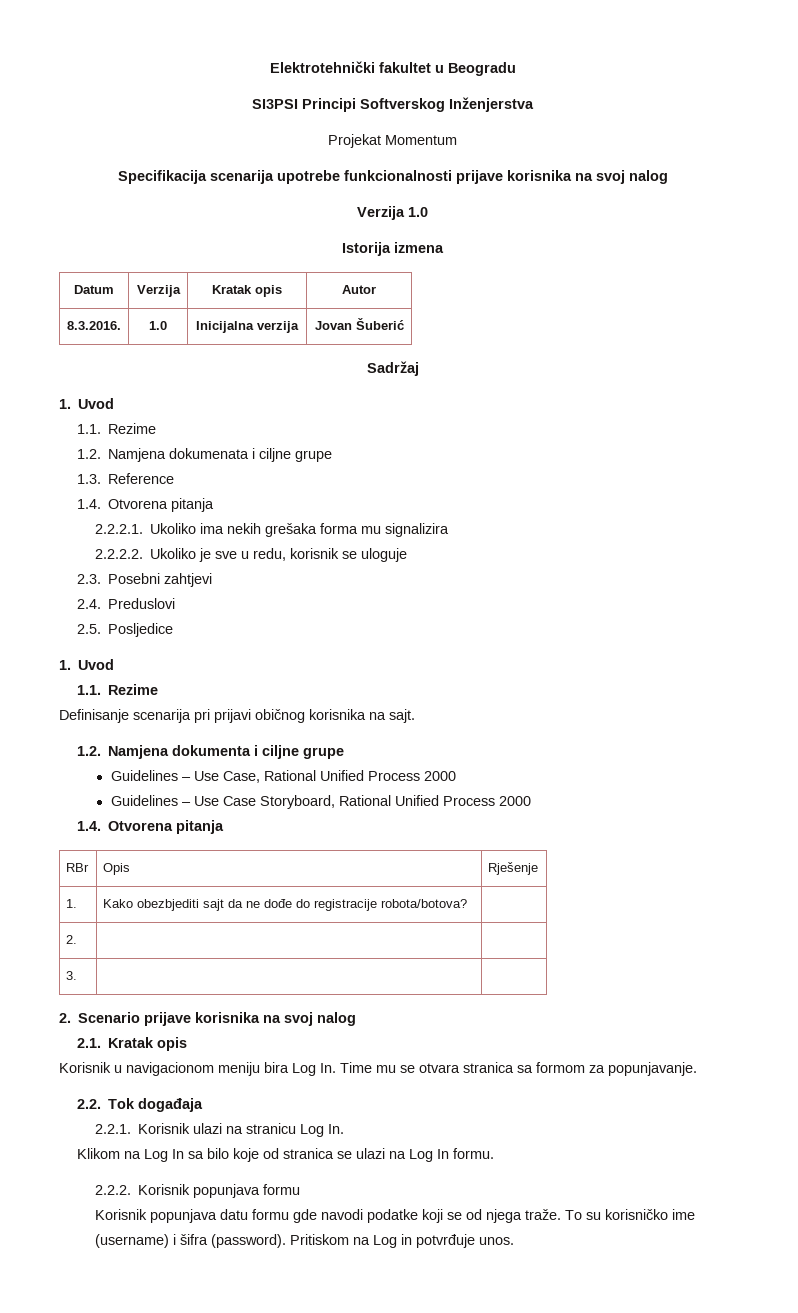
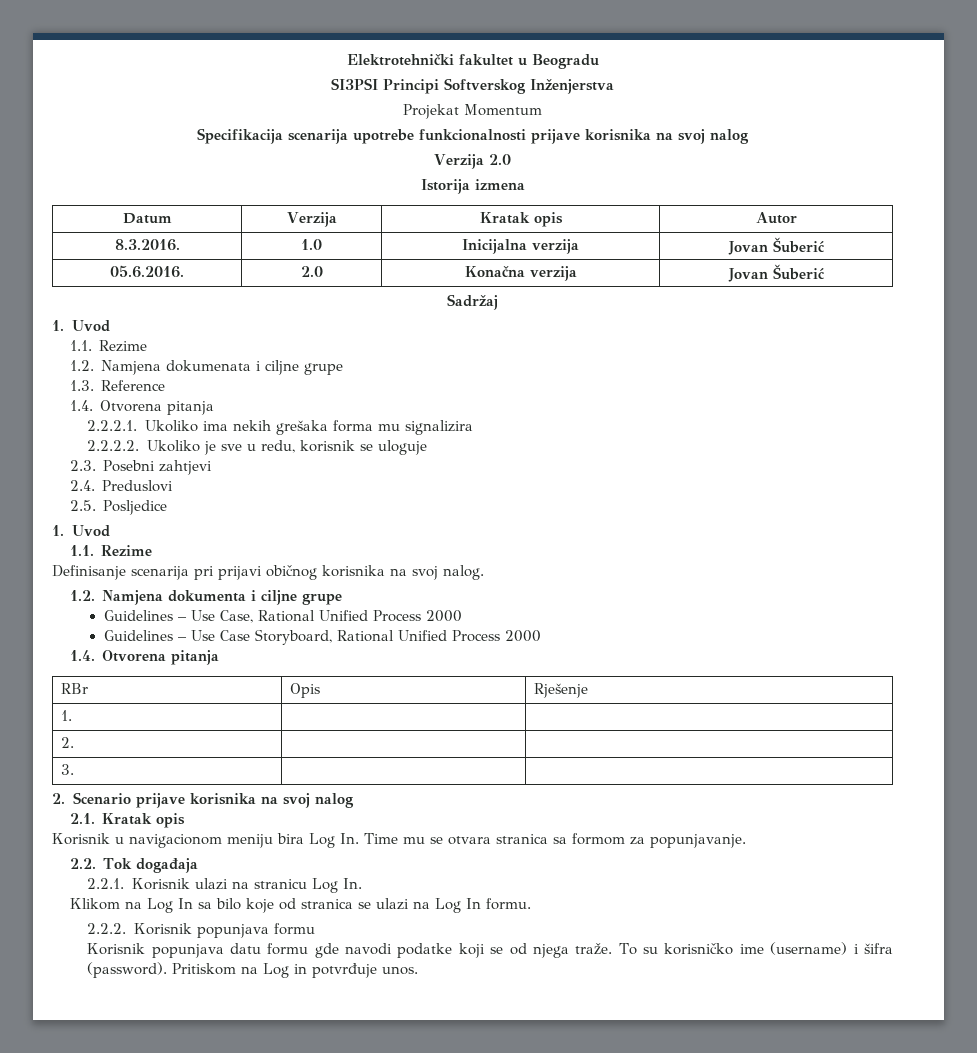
[408,207,428,217] 1.0 -> [488,154,511,165] 2.0
(404, 324) none -> [110,265,184,278] [300,266,323,277] [464,266,577,281] [727,264,825,282] // 05.6.2016. | 2.0 | Konačna verzija | Jovan Šuberić
[389,709,415,723] sajt. -> [412,565,484,580] svoj nalog.
[103,899,468,911] Kako obezbjediti sajt da ne dođe do registracije robota/botova? -> (72, 715) none

